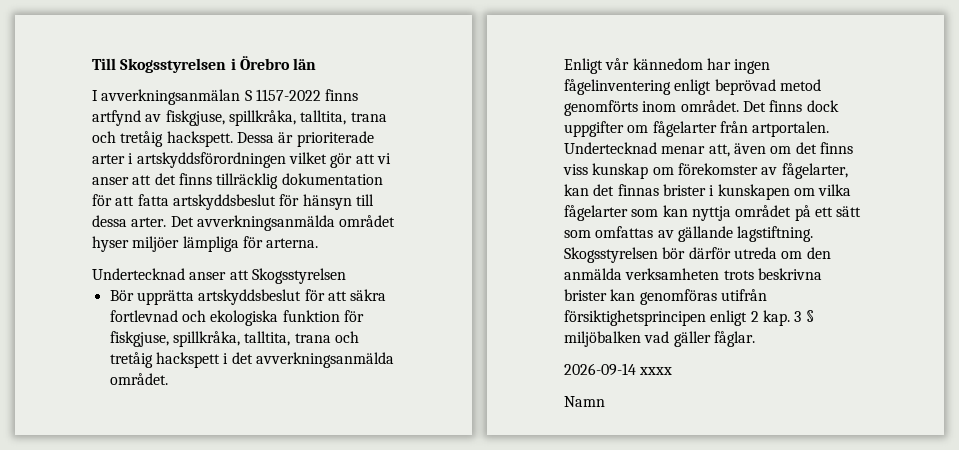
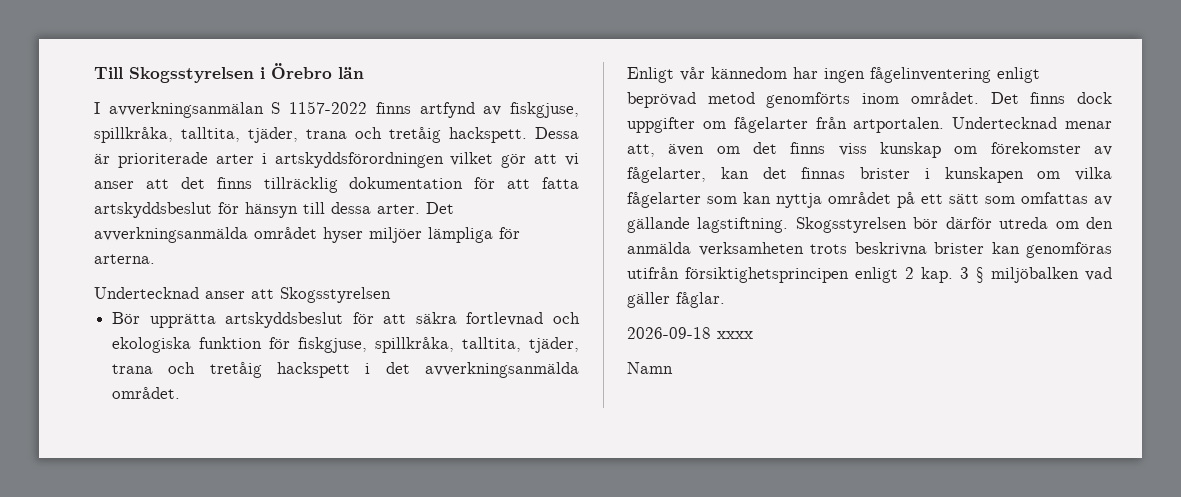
(347, 117) none -> [248,127,298,143] tjäder,
(291, 338) none -> [529,337,579,353] tjäder,
[564,363,636,376] 2026-09-14 -> [627,327,711,339] 2026-09-18

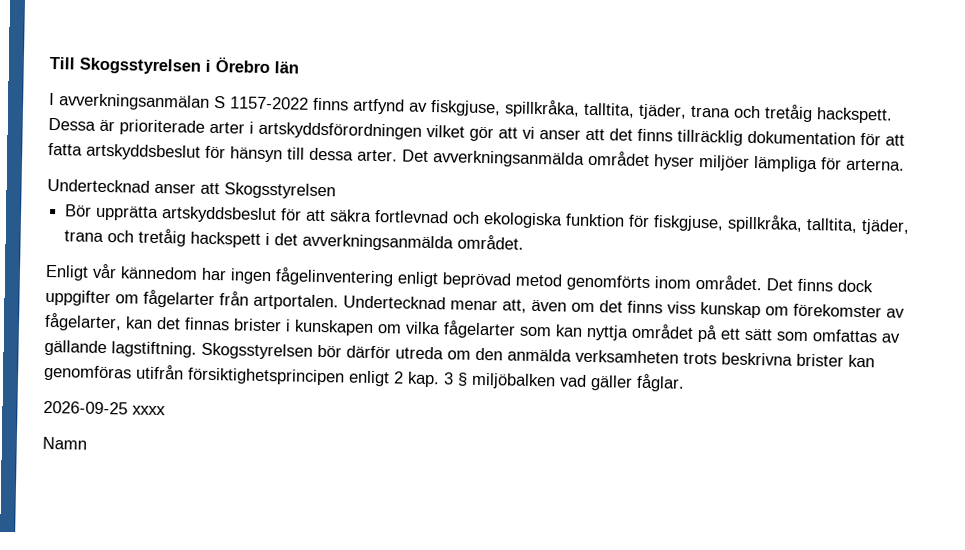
[627,327,711,339] 2026-09-18 -> [43,400,128,415] 2026-09-25

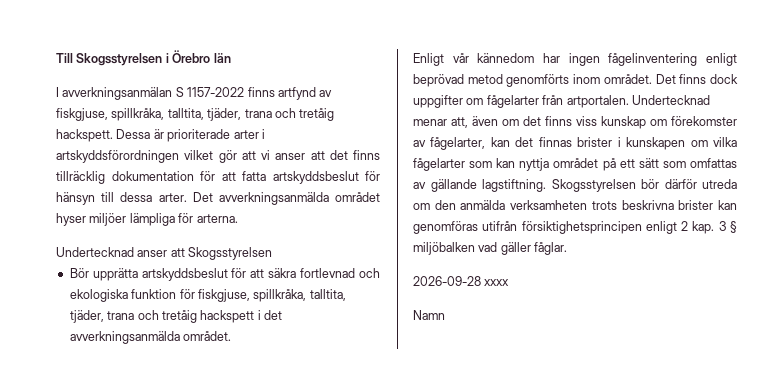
[43,400,128,415] 2026-09-25 -> [413,276,481,286] 2026-09-28

